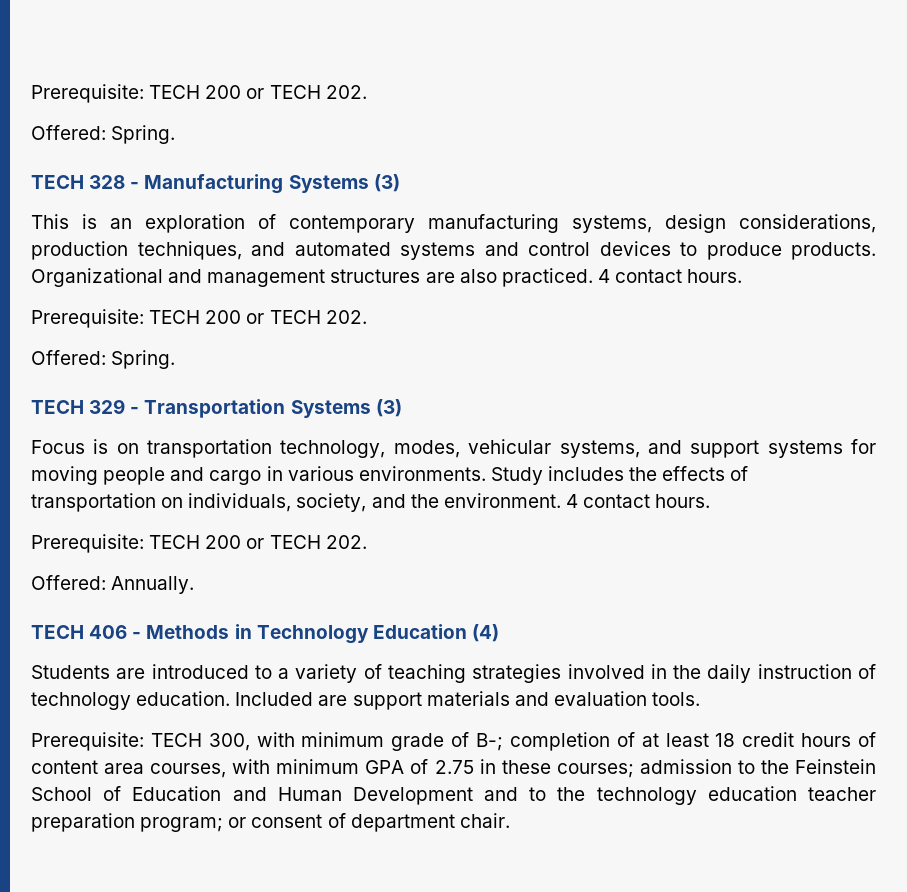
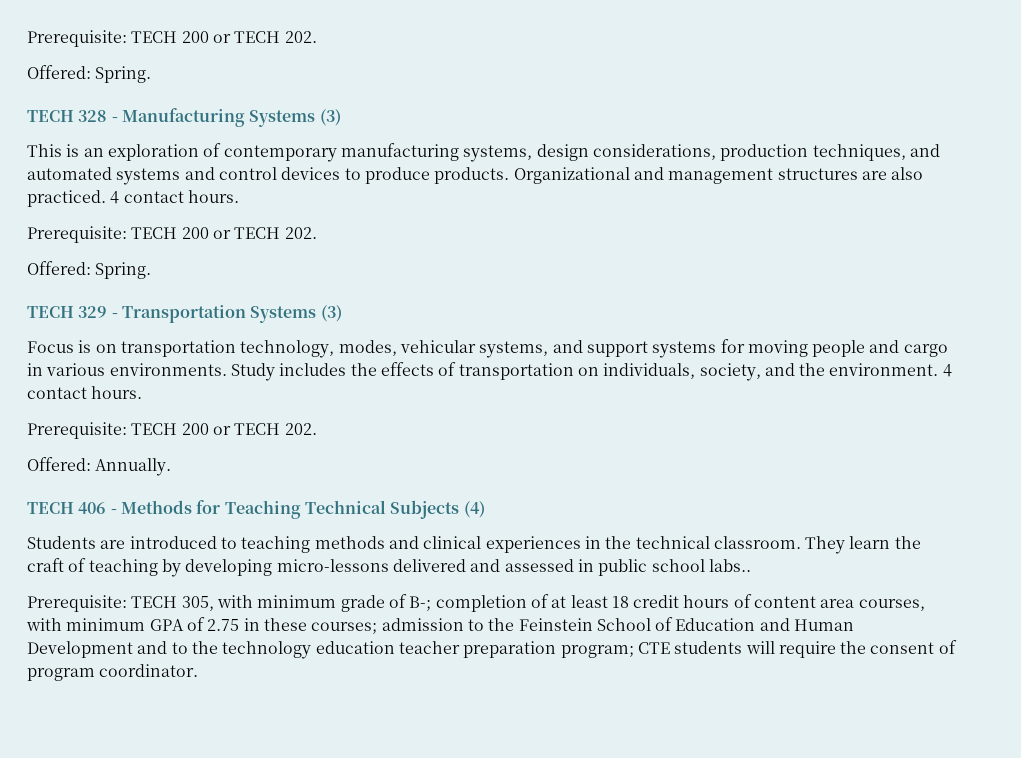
[234,624,467,644] in Technology Education -> [196,500,460,519] for Teaching Technical Subjects
[278,664,877,683] [31,691,701,710] [31,732,250,751] a variety of teaching strategies involved in the daily instruction of technology education. Included are support materials and evaluation tools. // Prerequisite: TECH 300, -> [241,536,921,554] [27,558,751,577] [27,595,214,612] teaching methods and clinical experiences in the technical classroom. They learn the craft of teaching by developing micro-lessons delivered and assessed in public school labs.. // Prerequisite: TECH 305,
[228,813,510,832] or consent of department chair. -> [637,640,957,658] [27,664,199,681] CTE students will require the consent of program coordinator.

